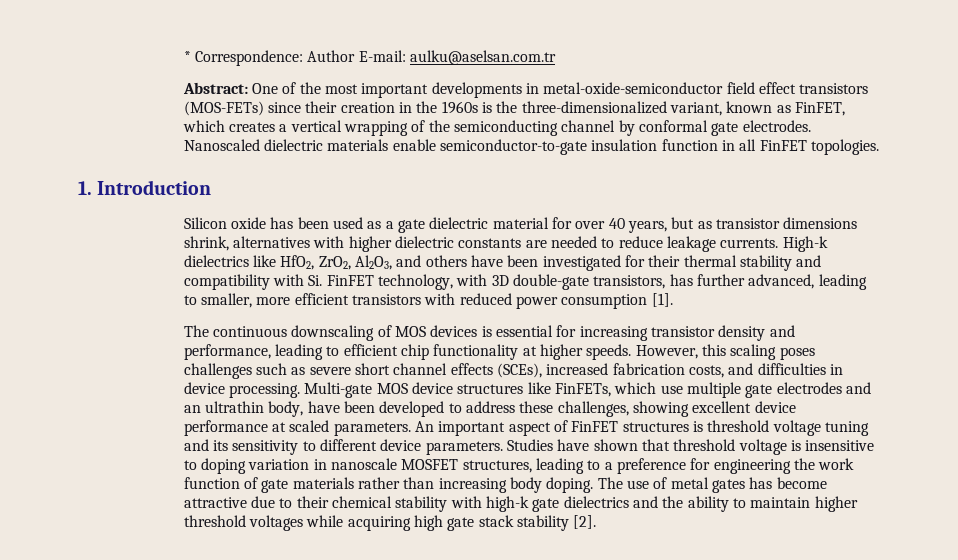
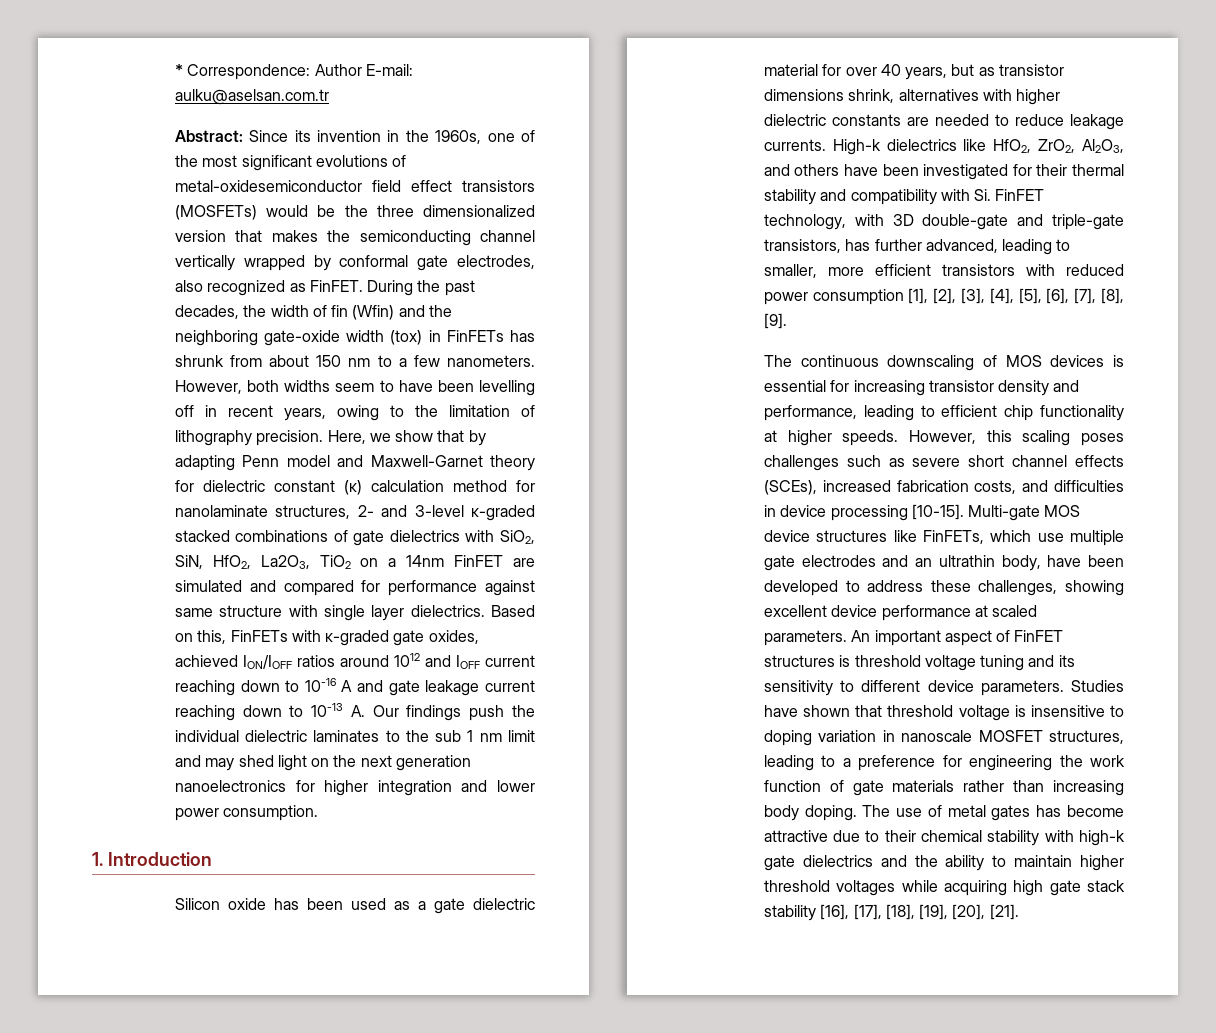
[252,82,869,98] [183,101,845,116] [182,120,426,136] One of the most important developments in metal-oxide-semiconductor field effect transistors (MOS-FETs) since their creation in the 1960s is the three-dimensionalized variant, known as FinFET, which creates a vertical wrapping of -> [249,130,535,144] [174,155,407,171] [174,180,535,192] [174,205,535,220] [174,230,318,242] Since its invention in the 1960s, one of the most significant evolutions of metal-oxidesemiconductor field effect transistors (MOSFETs) would be the three dimensionalized version that makes
(616, 126) none -> [174,255,305,271] vertically wrapped
[742,120,811,132] [183,139,880,155] electrodes. Nanoscaled dielectric materials enable semiconductor-to-gate insulation function in all FinFET topologies. -> [457,255,535,269] [174,280,475,296] [174,305,453,320] [174,330,535,346] [174,355,535,367] [174,380,535,396] [174,405,535,421] [174,430,486,446] [174,455,535,471] [174,480,535,495] [174,505,536,521] [174,530,535,546] [174,555,535,569] [174,580,535,596] [174,605,536,621] [174,630,479,646] [174,653,535,669] [174,678,535,696] [174,703,535,721] [174,730,535,742] [174,755,472,771] [174,780,535,796] [174,805,319,821] electrodes, also recognized as FinFET. During the past decades, the width of fin (Wfin) and the neighboring gate-oxide width (tox) in FinFETs has shrunk from about 150 nm to a few nanometers. However, both widths seem to have been levelling off in recent years, owing to the limitation of lithography precision. Here, we show that by adapting Penn model and Maxwell-Garnet theory for dielectric constant (κ) calculation method for nanolaminate structures, 2- and 3-level κ-graded stacked combinations of gate dielectrics with SiO2, SiN, HfO2, La2O3, TiO2 on a 14nm FinFET are simulated and compared for performance against same structure with single layer dielectrics. Based on this, FinFETs with κ-graded gate oxides, achieved ION/IOFF ratios around 1012 and IOFF current reaching down to 10-16 A and gate leakage current reaching down to 10-13 A. Our findings push the individual dielectric laminates to the sub 1 nm limit and may shed light on the next generation nanoelectronics for higher integration and lower power consumption.
(590, 282) none -> [1017,214,1124,230] and triple-gate
[651,293,673,307] [1]. -> [908,288,1124,304] [763,313,787,329] [1], [2], [3], [4], [5], [6], [7], [8], [9].
[229,383,301,398] processing. -> [830,504,964,521] processing [10-15].
[573,515,597,529] [2]. -> [820,904,1019,920] [16], [17], [18], [19], [20], [21].

